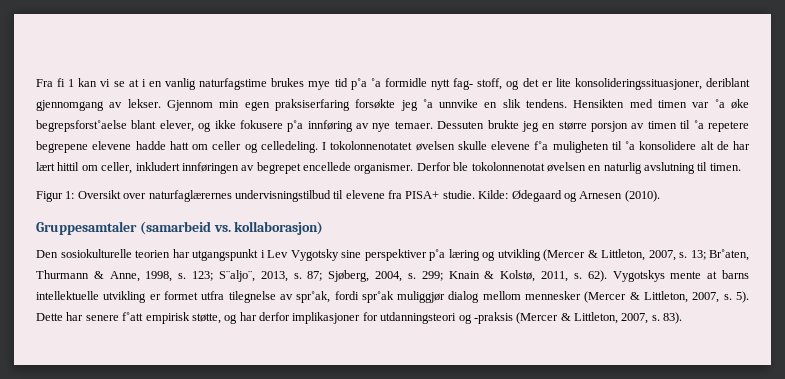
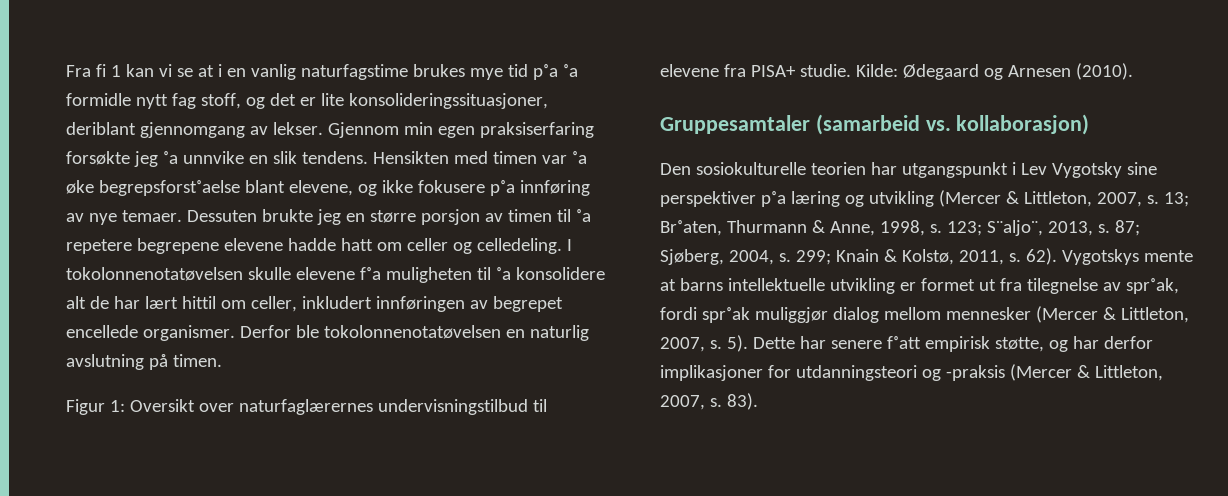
[453,78,474,90] fag- -> [171,93,196,109] fag
[159,120,194,132] elever, -> [288,180,353,196] elevene,
[330,141,455,151] tokolonnenotatet øvelsen -> [66,267,243,281] tokolonnenotatøvelsen
[471,162,586,172] tokolonnenotat øvelsen -> [323,325,501,339] tokolonnenotatøvelsen
[697,162,708,171] til -> [148,354,168,370] på
[201,291,225,300] utfra -> [978,278,1022,291] ut fra

